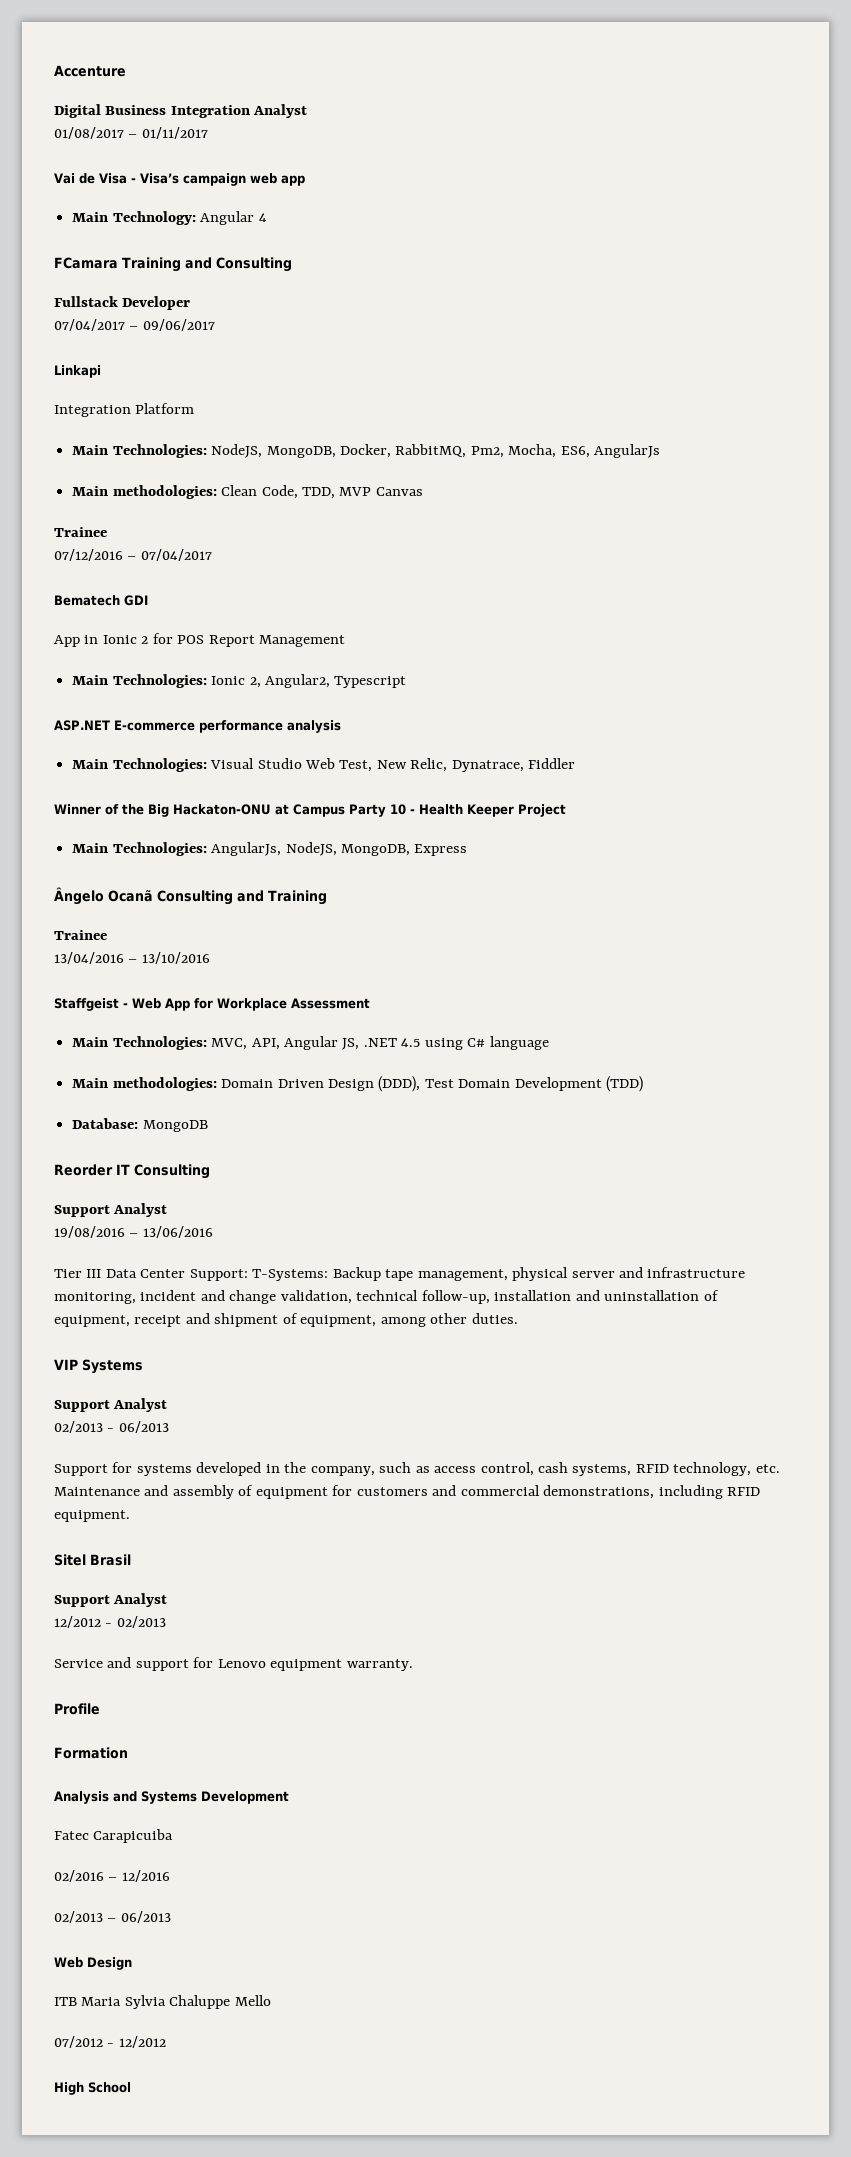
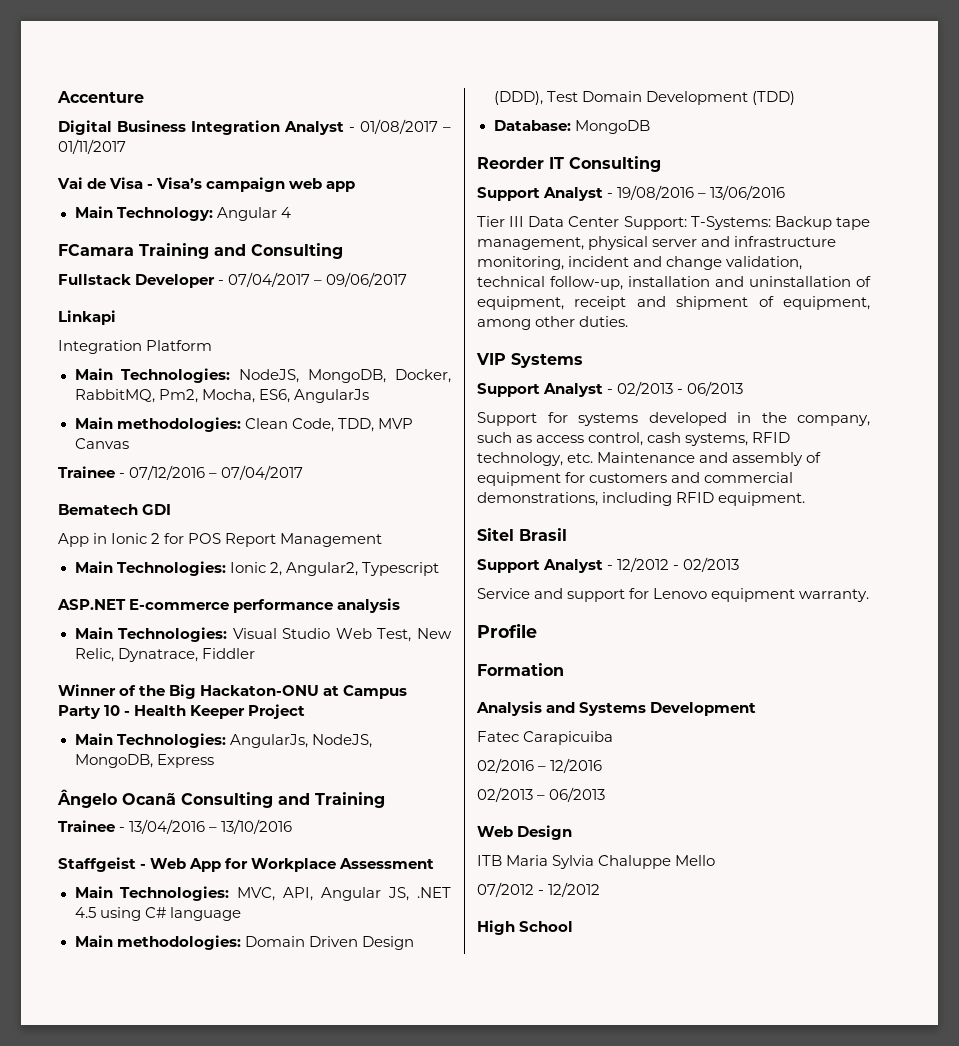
(308, 111) // -> [349,127,355,132] -
(191, 303) // -> [218,280,225,285] -
(107, 532) // -> [119,473,126,478] -
(107, 935) // -> [119,827,126,832] -
(168, 1210) // -> [607,193,614,198] -
(168, 1405) // -> [607,389,614,394] -
(168, 1600) // -> [607,565,614,570] -

